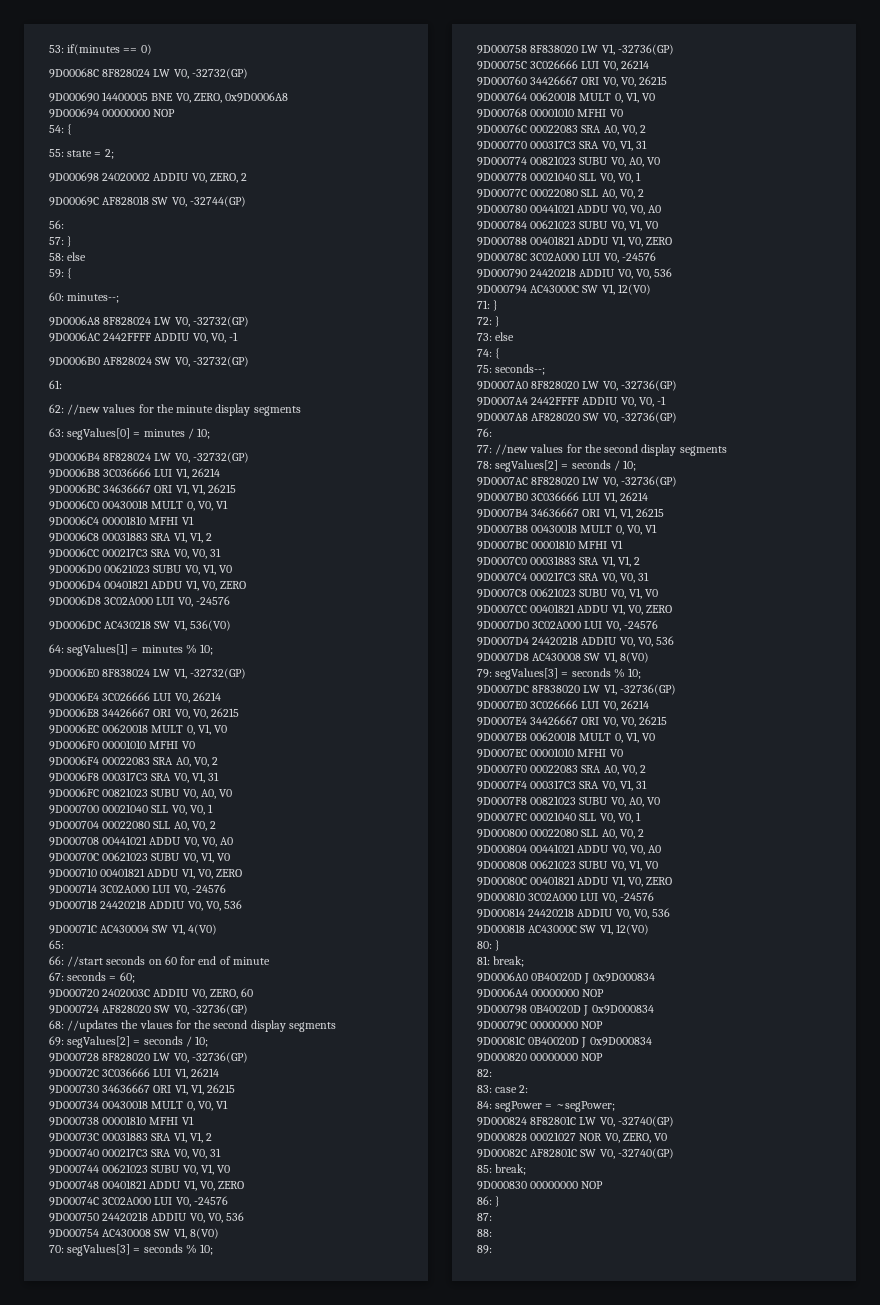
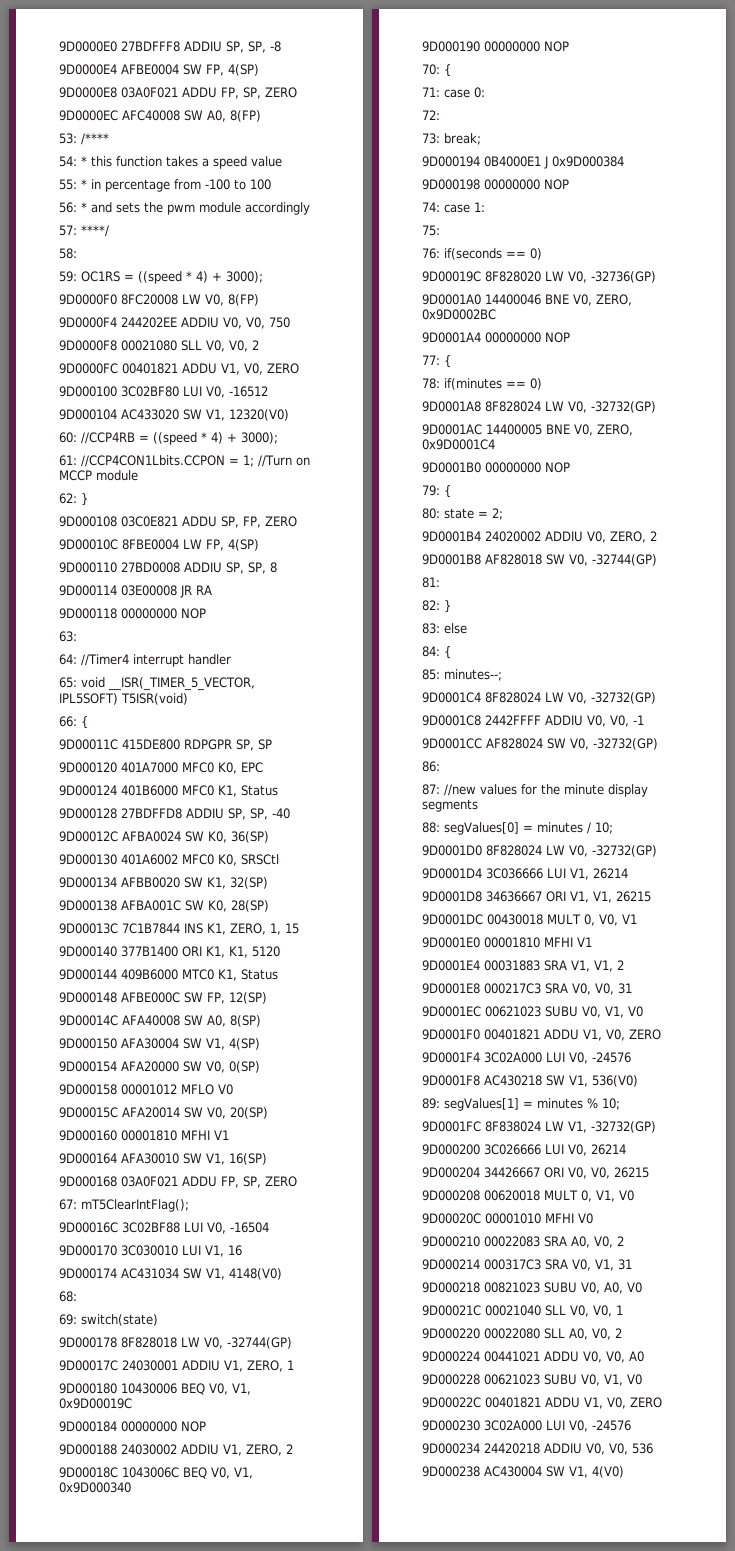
[49,45,64,53] 53: -> [59,41,281,53] [59,64,259,76] [59,87,297,99] [59,110,261,122] [59,133,109,145] [59,156,282,169] [59,179,271,192] [59,202,310,215] [59,225,109,237] [59,248,77,259] [59,271,263,284] [59,294,259,306] [59,317,290,329] [59,340,259,352] [59,363,299,375] [59,386,268,398] [59,409,289,421] [59,432,278,445] [59,455,310,467] [59,470,138,481] [59,493,88,506] [59,516,297,528] [59,539,259,551] [59,562,277,574] [59,585,212,598] [59,608,206,619] [59,631,77,642] [59,654,231,667] [59,677,255,691] [59,693,188,705] [59,716,88,729] [59,739,272,751] [59,762,263,774] [59,785,278,797] [59,808,290,820] [59,831,269,843] [59,854,279,866] [59,877,268,889] [59,900,269,912] [59,923,299,935] [59,946,280,958] [59,969,278,981] [59,992,267,1004] [59,1015,261,1027] [59,1038,260,1050] [59,1061,260,1073] [59,1084,233,1095] [59,1107,268,1119] [59,1130,229,1141] [59,1153,267,1165] [59,1176,297,1188] [59,1199,189,1212] [59,1222,269,1234] [59,1245,242,1257] [59,1268,282,1280] [59,1291,77,1302] [59,1314,158,1326] [59,1337,292,1349] [59,1360,294,1372] [59,1383,251,1395] [59,1398,132,1409] [59,1421,206,1432] [59,1444,293,1456] [59,1467,253,1479] [59,1482,131,1493] [422,41,569,52] [422,64,451,77] [422,87,485,98] [422,110,440,120] [422,133,481,145] [422,156,624,169] [422,179,569,190] [422,202,485,213] [422,225,440,236] [422,248,542,260] [422,271,656,283] [422,294,632,306] [422,309,496,320] [422,332,570,343] [422,355,451,368] [422,378,440,389] 9D0000E0 27BDFFF8 ADDIU SP, SP, -8 // 9D0000E4 AFBE0004 SW FP, 4(SP) // 9D0000E8 03A0F021 ADDU FP, SP, ZERO // 9D0000EC AFC40008 SW A0, 8(FP) // 53: /**** // 54: * this function takes a speed value // 55: * in percentage from -100 to 100 // 56: * and sets the pwm module accordingly // 57: ****/ // 58: // 59: OC1RS = ((speed * 4) + 3000); // 9D0000F0 8FC20008 LW V0, 8(FP) // 9D0000F4 244202EE ADDIU V0, V0, 750 // 9D0000F8 00021080 SLL V0, V0, 2 // 9D0000FC 00401821 ADDU V1, V0, ZERO // 9D000100 3C02BF80 LUI V0, -16512 // 9D000104 AC433020 SW V1, 12320(V0) // 60: //CCP4RB = ((speed * 4) + 3000); // 61: //CCP4CON1Lbits.CCPON = 1; //Turn on MCCP module // 62: } // 9D000108 03C0E821 ADDU SP, FP, ZERO // 9D00010C 8FBE0004 LW FP, 4(SP) // 9D000110 27BD0008 ADDIU SP, SP, 8 // 9D000114 03E00008 JR RA // 9D000118 00000000 NOP // 63: // 64: //Timer4 interrupt handler // 65: void __ISR(_TIMER_5_VECTOR, IPL5SOFT) T5ISR(void) // 66: { // 9D00011C 415DE800 RDPGPR SP, SP // 9D000120 401A7000 MFC0 K0, EPC // 9D000124 401B6000 MFC0 K1, Status // 9D000128 27BDFFD8 ADDIU SP, SP, -40 // 9D00012C AFBA0024 SW K0, 36(SP) // 9D000130 401A6002 MFC0 K0, SRSCtl // 9D000134 AFBB0020 SW K1, 32(SP) // 9D000138 AFBA001C SW K0, 28(SP) // 9D00013C 7C1B7844 INS K1, ZERO, 1, 15 // 9D000140 377B1400 ORI K1, K1, 5120 // 9D000144 409B6000 MTC0 K1, Status // 9D000148 AFBE000C SW FP, 12(SP) // 9D00014C AFA40008 SW A0, 8(SP) // 9D000150 AFA30004 SW V1, 4(SP) // 9D000154 AFA20000 SW V0, 0(SP) // 9D000158 00001012 MFLO V0 // 9D00015C AFA20014 SW V0, 20(SP) // 9D000160 00001810 MFHI V1 // 9D000164 AFA30010 SW V1, 16(SP) // 9D000168 03A0F021 ADDU FP, SP, ZERO // 67: mT5ClearIntFlag(); // 9D00016C 3C02BF88 LUI V0, -16504 // 9D000170 3C030010 LUI V1, 16 // 9D000174 AC431034 SW V1, 4148(V0) // 68: // 69: switch(state) // 9D000178 8F828018 LW V0, -32744(GP) // 9D00017C 24030001 ADDIU V1, ZERO, 1 // 9D000180 10430006 BEQ V0, V1, 0x9D00019C // 9D000184 00000000 NOP // 9D000188 24030002 ADDIU V1, ZERO, 2 // 9D00018C 1043006C BEQ V0, V1, 0x9D000340 // 9D000190 00000000 NOP // 70: { // 71: case 0: // 72: // 73: break; // 9D000194 0B4000E1 J 0x9D000384 // 9D000198 00000000 NOP // 74: case 1: // 75: // 76: if(seconds == 0) // 9D00019C 8F828020 LW V0, -32736(GP) // 9D0001A0 14400046 BNE V0, ZERO, 0x9D0002BC // 9D0001A4 00000000 NOP // 77: { // 78:
[49,68,248,79] [49,92,99,102] 9D00068C 8F828024 LW V0, -32732(GP) // 9D000690 -> [422,401,656,413] [422,424,482,435] 9D0001A8 8F828024 LW V0, -32732(GP) // 9D0001AC
[225,92,289,102] [49,108,176,118] [49,124,73,135] [49,149,64,157] 0x9D0006A8 // 9D000694 00000000 NOP // 54: { // 55: -> [422,439,495,450] [422,462,570,473] [422,485,451,498] [422,508,440,519] 0x9D0001C4 // 9D0001B0 00000000 NOP // 79: { // 80:
[49,172,99,182] 9D000698 -> [422,531,481,542] 9D0001B4
[49,196,99,206] 9D00069C -> [422,554,481,565] 9D0001B8
[49,220,64,229] [49,236,73,247] [49,252,87,261] [49,268,73,279] [49,292,64,301] 56: // 57: } // 58: else // 59: { // 60: -> [422,577,440,588] [422,600,451,613] [422,623,467,634] [422,646,451,659] [422,669,440,680] 81: // 82: } // 83: else // 84: { // 85:
[49,316,249,327] [49,332,239,343] [49,356,100,366] 9D0006A8 8F828024 LW V0, -32732(GP) // 9D0006AC 2442FFFF ADDIU V0, V0, -1 // 9D0006B0 -> [422,692,656,704] [422,715,644,727] [422,738,482,749] 9D0001C4 8F828024 LW V0, -32732(GP) // 9D0001C8 2442FFFF ADDIU V0, V0, -1 // 9D0001CC
[49,380,62,389] [49,404,64,413] 61: // 62: -> [422,761,440,772] [422,784,440,795] 86: // 87:
[49,428,64,437] 63: -> [422,822,440,833] 88:
[49,452,249,463] [49,468,220,479] [49,484,237,495] [49,500,229,511] [49,516,194,526] [49,532,213,543] [49,548,222,559] [49,564,233,575] [49,580,247,591] [49,596,230,607] [49,620,101,630] 9D0006B4 8F828024 LW V0, -32732(GP) // 9D0006B8 3C036666 LUI V1, 26214 // 9D0006BC 34636667 ORI V1, V1, 26215 // 9D0006C0 00430018 MULT 0, V0, V1 // 9D0006C4 00001810 MFHI V1 // 9D0006C8 00031883 SRA V1, V1, 2 // 9D0006CC 000217C3 SRA V0, V0, 31 // 9D0006D0 00621023 SUBU V0, V1, V0 // 9D0006D4 00401821 ADDU V1, V0, ZERO // 9D0006D8 3C02A000 LUI V0, -24576 // 9D0006DC -> [422,845,657,857] [422,868,628,880] [422,891,651,903] [422,914,637,926] [422,937,592,948] [422,960,624,972] [422,983,632,995] [422,1006,643,1018] [422,1029,661,1041] [422,1052,631,1064] [422,1075,480,1086] 9D0001D0 8F828024 LW V0, -32732(GP) // 9D0001D4 3C036666 LUI V1, 26214 // 9D0001D8 34636667 ORI V1, V1, 26215 // 9D0001DC 00430018 MULT 0, V0, V1 // 9D0001E0 00001810 MFHI V1 // 9D0001E4 00031883 SRA V1, V1, 2 // 9D0001E8 000217C3 SRA V0, V0, 31 // 9D0001EC 00621023 SUBU V0, V1, V0 // 9D0001F0 00401821 ADDU V1, V0, ZERO // 9D0001F4 3C02A000 LUI V0, -24576 // 9D0001F8
[49,644,64,653] 64: -> [422,1098,440,1109] 89:
[49,668,99,678] 9D0006E0 -> [422,1121,481,1132] 9D0001FC
[49,692,221,703] [49,708,240,719] [49,724,228,735] [49,740,195,750] [49,756,219,767] [49,772,220,783] [49,788,233,799] [49,804,214,815] [49,821,217,831] [49,836,234,847] [49,852,231,863] [49,868,243,879] [49,884,226,895] [49,900,243,911] [49,924,97,934] 9D0006E4 3C026666 LUI V0, 26214 // 9D0006E8 34426667 ORI V0, V0, 26215 // 9D0006EC 00620018 MULT 0, V1, V0 // 9D0006F0 00001010 MFHI V0 // 9D0006F4 00022083 SRA A0, V0, 2 // 9D0006F8 000317C3 SRA V0, V1, 31 // 9D0006FC 00821023 SUBU V0, A0, V0 // 9D000700 00021040 SLL V0, V0, 1 // 9D000704 00022080 SLL A0, V0, 2 // 9D000708 00441021 ADDU V0, V0, A0 // 9D00070C 00621023 SUBU V0, V1, V0 // 9D000710 00401821 ADDU V1, V0, ZERO // 9D000714 3C02A000 LUI V0, -24576 // 9D000718 24420218 ADDIU V0, V0, 536 // 9D00071C -> [422,1144,626,1156] [422,1167,649,1179] [422,1190,634,1202] [422,1213,593,1224] [422,1236,624,1248] [422,1259,632,1271] [422,1282,642,1294] [422,1305,623,1317] [422,1328,622,1340] [422,1351,644,1363] [422,1374,642,1386] [422,1397,662,1409] [422,1420,631,1432] [422,1443,653,1455] [422,1466,480,1477] 9D000200 3C026666 LUI V0, 26214 // 9D000204 34426667 ORI V0, V0, 26215 // 9D000208 00620018 MULT 0, V1, V0 // 9D00020C 00001010 MFHI V0 // 9D000210 00022083 SRA A0, V0, 2 // 9D000214 000317C3 SRA V0, V1, 31 // 9D000218 00821023 SUBU V0, A0, V0 // 9D00021C 00021040 SLL V0, V0, 1 // 9D000220 00022080 SLL A0, V0, 2 // 9D000224 00441021 ADDU V0, V0, A0 // 9D000228 00621023 SUBU V0, V1, V0 // 9D00022C 00401821 ADDU V1, V0, ZERO // 9D000230 3C02A000 LUI V0, -24576 // 9D000234 24420218 ADDIU V0, V0, 536 // 9D000238
[49,940,64,949] [49,956,270,967] [49,972,135,983] [49,988,254,999] [49,1004,248,1015] [49,1020,336,1032] [49,1036,209,1048] [49,1052,248,1063] [49,1068,219,1079] [49,1084,236,1095] [49,1100,229,1111] [49,1116,194,1126] [49,1132,213,1143] [49,1148,222,1159] [49,1164,231,1175] [49,1180,245,1191] [49,1196,228,1207] [49,1212,245,1223] [49,1228,219,1239] [49,1244,214,1256] [477,44,674,55] [477,60,649,71] [477,76,668,87] [477,92,656,103] [477,108,623,118] [477,124,647,135] [477,140,648,151] [477,156,661,167] [477,172,642,183] [477,189,645,199] [477,204,662,215] [477,220,659,231] [477,236,673,247] [477,252,656,263] [477,268,673,279] [477,284,651,295] [477,300,499,311] [477,316,501,327] [477,332,515,341] [477,348,501,359] [477,364,546,375] [477,380,677,391] [477,396,667,407] [477,412,677,423] [477,428,492,437] [477,444,727,456] [477,460,637,472] [477,476,677,487] [477,492,648,503] [477,508,665,519] [477,524,658,535] [477,540,623,550] [477,556,641,567] [477,572,650,583] [477,588,659,599] [477,604,673,615] [477,620,658,631] [477,636,675,647] [477,652,649,663] [477,668,642,680] [477,684,676,695] [477,700,649,711] [477,716,668,727] [477,732,656,743] [477,748,623,758] [477,765,647,775] [477,780,648,791] [477,796,661,807] [477,812,642,823] [477,829,645,839] [477,844,662,855] [477,860,659,871] [477,876,673,887] [477,892,654,903] [477,908,671,919] [477,924,649,935] [477,940,501,951] [477,956,525,967] [477,972,655,984] [477,988,605,998] [477,1005,654,1016] [477,1021,604,1030] [477,1036,652,1048] [477,1053,604,1062] [477,1069,492,1077] [477,1085,529,1093] [477,1101,615,1112] [477,1116,674,1127] [477,1132,668,1143] [477,1148,674,1159] [477,1164,527,1175] [477,1181,604,1190] [477,1196,501,1207] [477,1213,492,1221] [477,1229,492,1237] [477,1245,492,1254] // 65: // 66: //start seconds on 60 for end of minute // 67: seconds = 60; // 9D000720 2402003C ADDIU V0, ZERO, 60 // 9D000724 AF828020 SW V0, -32736(GP) // 68: //updates the vlaues for the second display segments // 69: segValues[2] = seconds / 10; // 9D000728 8F828020 LW V0, -32736(GP) // 9D00072C 3C036666 LUI V1, 26214 // 9D000730 34636667 ORI V1, V1, 26215 // 9D000734 00430018 MULT 0, V0, V1 // 9D000738 00001810 MFHI V1 // 9D00073C 00031883 SRA V1, V1, 2 // 9D000740 000217C3 SRA V0, V0, 31 // 9D000744 00621023 SUBU V0, V1, V0 // 9D000748 00401821 ADDU V1, V0, ZERO // 9D00074C 3C02A000 LUI V0, -24576 // 9D000750 24420218 ADDIU V0, V0, 536 // 9D000754 AC430008 SW V1, 8(V0) // 70: segValues[3] = seconds % 10; // 9D000758 8F838020 LW V1, -32736(GP) // 9D00075C 3C026666 LUI V0, 26214 // 9D000760 34426667 ORI V0, V0, 26215 // 9D000764 00620018 MULT 0, V1, V0 // 9D000768 00001010 MFHI V0 // 9D00076C 00022083 SRA A0, V0, 2 // 9D000770 000317C3 SRA V0, V1, 31 // 9D000774 00821023 SUBU V0, A0, V0 // 9D000778 00021040 SLL V0, V0, 1 // 9D00077C 00022080 SLL A0, V0, 2 // 9D000780 00441021 ADDU V0, V0, A0 // 9D000784 00621023 SUBU V0, V1, V0 // 9D000788 00401821 ADDU V1, V0, ZERO // 9D00078C 3C02A000 LUI V0, -24576 // 9D000790 24420218 ADDIU V0, V0, 536 // 9D000794 AC43000C SW V1, 12(V0) // 71: } // 72: } // 73: else // 74: { // 75: seconds--; // 9D0007A0 8F828020 LW V0, -32736(GP) // 9D0007A4 2442FFFF ADDIU V0, V0, -1 // 9D0007A8 AF828020 SW V0, -32736(GP) // 76: // 77: //new values for the second display segments // 78: segValues[2] = seconds / 10; // 9D0007AC 8F828020 LW V0, -32736(GP) // 9D0007B0 3C036666 LUI V1, 26214 // 9D0007B4 34636667 ORI V1, V1, 26215 // 9D0007B8 00430018 MULT 0, V0, V1 // 9D0007BC 00001810 MFHI V1 // 9D0007C0 00031883 SRA V1, V1, 2 // 9D0007C4 000217C3 SRA V0, V0, 31 // 9D0007C8 00621023 SUBU V0, V1, V0 // 9D0007CC 00401821 ADDU V1, V0, ZERO // 9D0007D0 3C02A000 LUI V0, -24576 // 9D0007D4 24420218 ADDIU V0, V0, 536 // 9D0007D8 AC430008 SW V1, 8(V0) // 79: segValues[3] = seconds % 10; // 9D0007DC 8F838020 LW V1, -32736(GP) // 9D0007E0 3C026666 LUI V0, 26214 // 9D0007E4 34426667 ORI V0, V0, 26215 // 9D0007E8 00620018 MULT 0, V1, V0 // 9D0007EC 00001010 MFHI V0 // 9D0007F0 00022083 SRA A0, V0, 2 // 9D0007F4 000317C3 SRA V0, V1, 31 // 9D0007F8 00821023 SUBU V0, A0, V0 // 9D0007FC 00021040 SLL V0, V0, 1 // 9D000800 00022080 SLL A0, V0, 2 // 9D000804 00441021 ADDU V0, V0, A0 // 9D000808 00621023 SUBU V0, V1, V0 // 9D00080C 00401821 ADDU V1, V0, ZERO // 9D000810 3C02A000 LUI V0, -24576 // 9D000814 24420218 ADDIU V0, V0, 536 // 9D000818 AC43000C SW V1, 12(V0) // 80: } // 81: break; // 9D0006A0 0B40020D J 0x9D000834 // 9D0006A4 00000000 NOP // 9D000798 0B40020D J 0x9D000834 // 9D00079C 00000000 NOP // 9D00081C 0B40020D J 0x9D000834 // 9D000820 00000000 NOP // 82: // 83: case 2: // 84: segPower = ~segPower; // 9D000824 8F82801C LW V0, -32740(GP) // 9D000828 00021027 NOR V0, ZERO, V0 // 9D00082C AF82801C SW V0, -32740(GP) // 85: break; // 9D000830 00000000 NOP // 86: } // 87: // 88: // 89: -> (624, 1472) none

